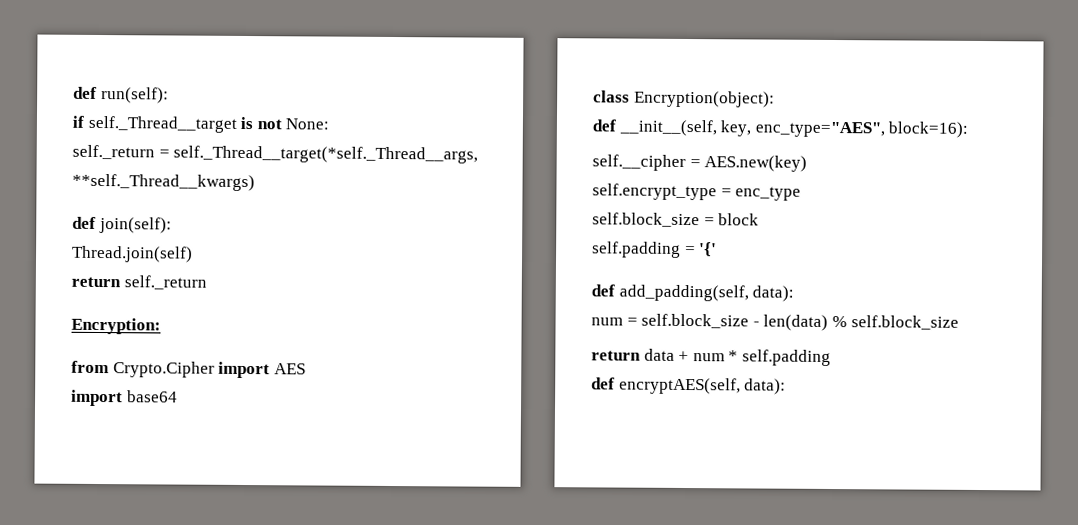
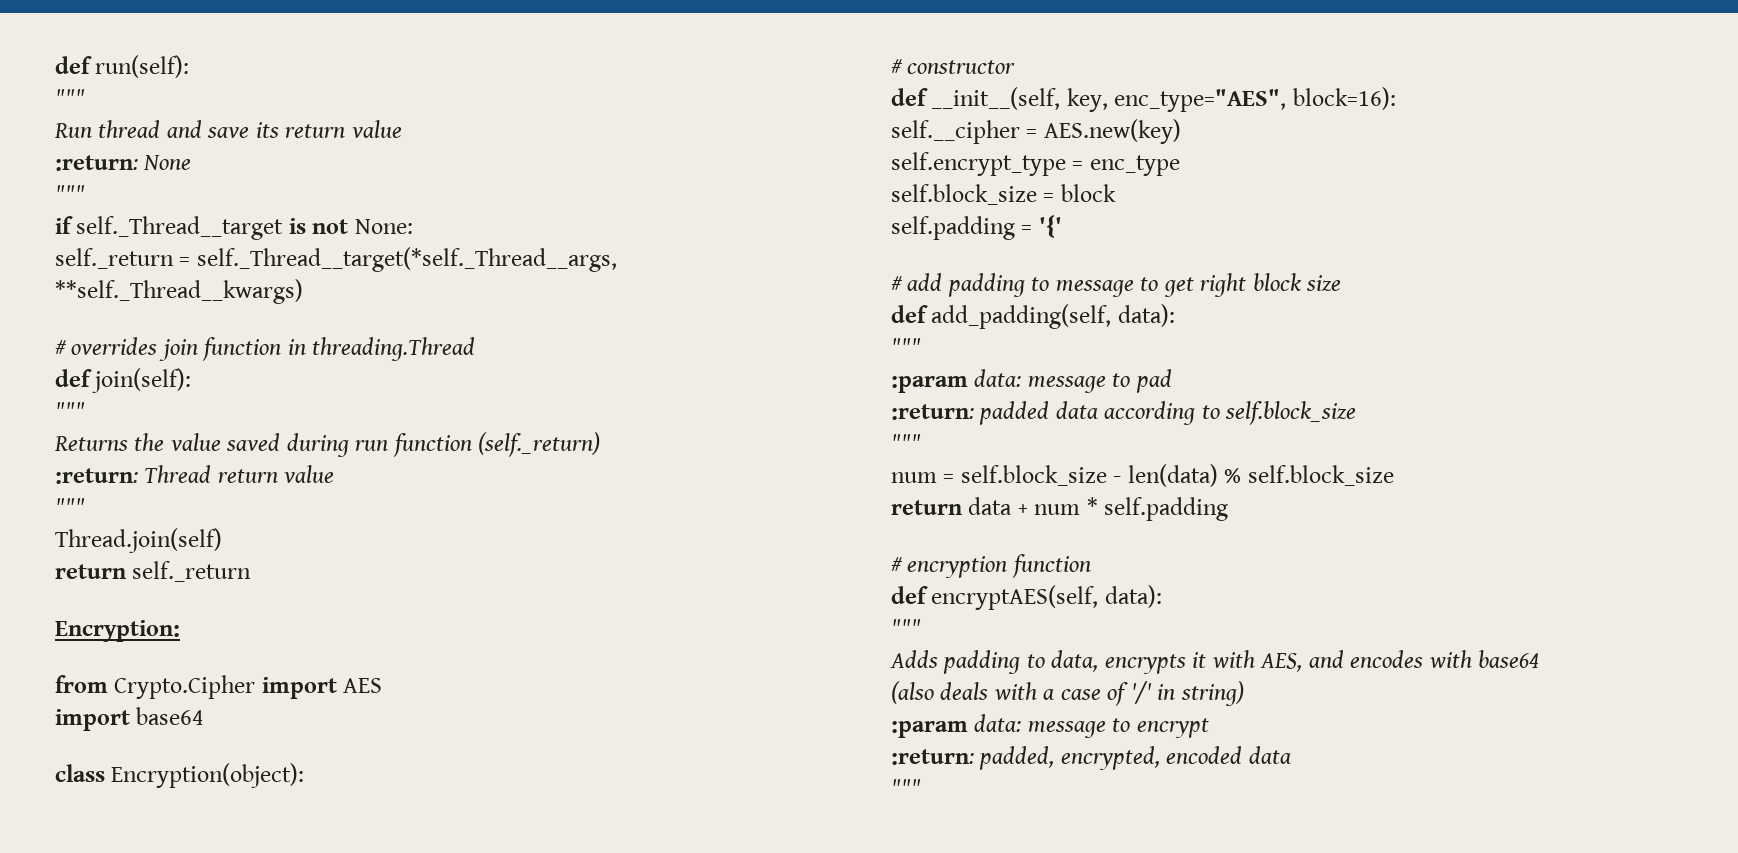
(169, 95) none -> [55,89,85,106] [54,120,402,138] [55,155,192,171] [55,185,85,202] // """ // Run thread and save its return value // :return: None // """
[72,216,172,234] def join(self): -> [55,337,476,361] [55,368,192,393] [55,402,85,419] [54,432,601,457] [55,465,335,484] [55,498,85,515] # overrides join function in threading.Thread // def join(self): // """ // Returns the value saved during run function (self._return) // :return: Thread return value // """
(775, 99) none -> [891,59,1016,74] // # constructor
[591,284,795,302] def add_padding(self, data): -> [891,273,1342,297] [891,304,1175,329] [891,338,921,355] [891,369,1172,393] [891,401,1357,425] [891,434,921,451] # add padding to message to get right block size // def add_padding(self, data): // """ // :param data: message to pad // :return: padded data according to self.block_size // """
(831, 357) none -> [891,554,1091,578] // # encryption function
(787, 386) none -> [891,619,921,636] [890,650,1540,674] [891,681,1244,706] [891,714,1209,738] [891,746,1291,770] [891,779,921,796] // """ // Adds padding to data, encrypts it with AES, and encodes with base64 // (also deals with a case of '/' in string) // :param data: message to encrypt // :return: padded, encrypted, encoded data // """

